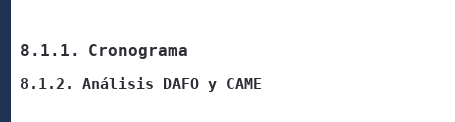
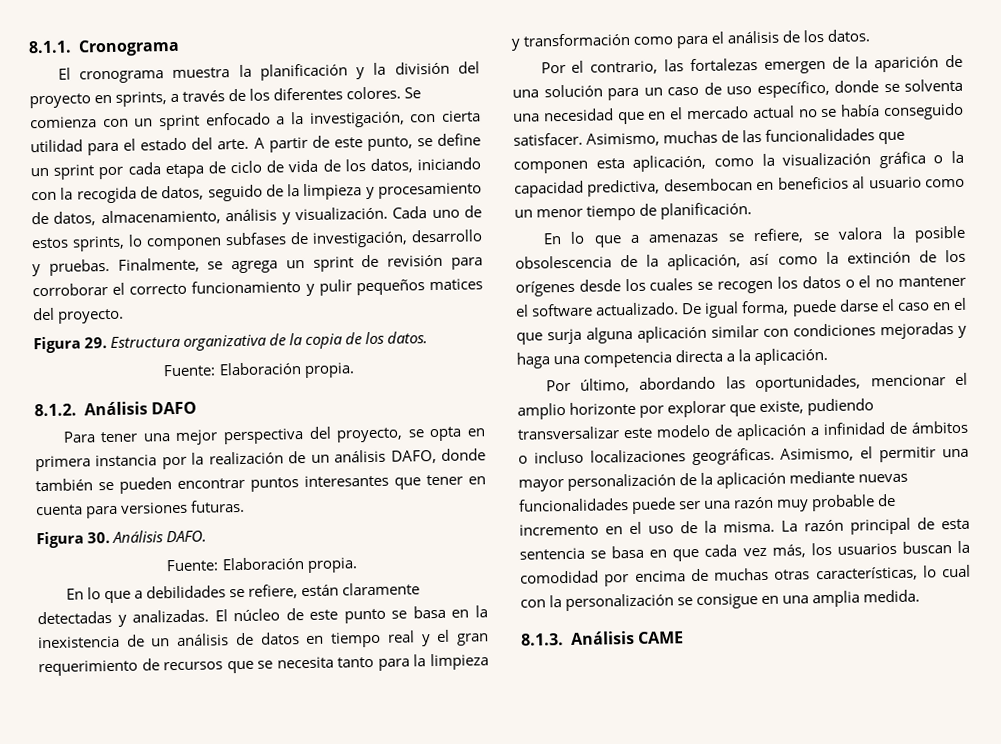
[20,77,217,92] 8.1.2. Análisis DAFO y -> [57,61,480,84] [29,86,422,109] [30,110,482,131] [30,133,481,156] [30,157,482,180] [31,182,483,204] [31,205,482,226] [31,229,482,252] [32,254,483,277] [32,278,484,297] [32,307,125,324] [33,331,429,354] [163,362,355,379] [34,401,197,417] [62,426,486,445] [35,448,487,472] [35,474,486,494] [35,499,246,519] [36,530,208,549] [166,557,358,573] [65,582,421,604] [37,605,489,627] [38,629,490,649] [38,653,489,677] [511,29,871,51] [540,54,964,75] [512,78,963,101] [513,102,965,125] [513,128,906,147] [513,150,964,174] [514,176,966,198] [514,202,753,221] [542,225,966,248] [515,249,966,271] [515,275,966,297] [515,297,968,318] [516,322,967,345] [516,347,829,369] [545,372,968,393] [517,398,875,420] [517,420,968,441] [518,446,970,466] [518,470,909,492] [518,493,897,514] [519,517,970,536] [519,540,970,562] [520,564,971,587] [520,589,921,612] [521,630,635,646] El cronograma muestra la planificación y la división del proyecto en sprints, a través de los diferentes colores. Se comienza con un sprint enfocado a la investigación, con cierta utilidad para el estado del arte. A partir de este punto, se define un sprint por cada etapa de ciclo de vida de los datos, iniciando con la recogida de datos, seguido de la limpieza y procesamiento de datos, almacenamiento, análisis y visualización. Cada uno de estos sprints, lo componen subfases de investigación, desarrollo y pruebas. Finalmente, se agrega un sprint de revisión para corroborar el correcto funcionamiento y pulir pequeños matices del proyecto. // Figura 29. Estructura organizativa de la copia de los datos. // Fuente: Elaboración propia. // 8.1.2. Análisis DAFO // Para tener una mejor perspectiva del proyecto, se opta en primera instancia por la realización de un análisis DAFO, donde también se pueden encontrar puntos interesantes que tener en cuenta para versiones futuras. // Figura 30. Análisis DAFO. // Fuente: Elaboración propia. // En lo que a debilidades se refiere, están claramente detectadas y analizadas. El núcleo de este punto se basa en la inexistencia de un análisis de datos en tiempo real y el gran requerimiento de recursos que se necesita tanto para la limpieza y transformación como para el análisis de los datos. // Por el contrario, las fortalezas emergen de la aparición de una solución para un caso de uso específico, donde se solventa una necesidad que en el mercado actual no se había conseguido satisfacer. Asimismo, muchas de las funcionalidades que componen esta aplicación, como la visualización gráfica o la capacidad predictiva, desembocan en beneficios al usuario como un menor tiempo de planificación. // En lo que a amenazas se refiere, se valora la posible obsolescencia de la aplicación, así como la extinción de los orígenes desde los cuales se recogen los datos o el no mantener el software actualizado. De igual forma, puede darse el caso en el que surja alguna aplicación similar con condiciones mejoradas y haga una competencia directa a la aplicación. // Por último, abordando las oportunidades, mencionar el amplio horizonte por explorar que existe, pudiendo transversalizar este modelo de aplicación a infinidad de ámbitos o incluso localizaciones geográficas. Asimismo, el permitir una mayor personalización de la aplicación mediante nuevas funcionalidades puede ser una razón muy probable de incremento en el uso de la misma. La razón principal de esta sentencia se basa en que cada vez más, los usuarios buscan la comodidad por encima de muchas otras características, lo cual con la personalización se consigue en una amplia medida. // 8.1.3. Análisis

